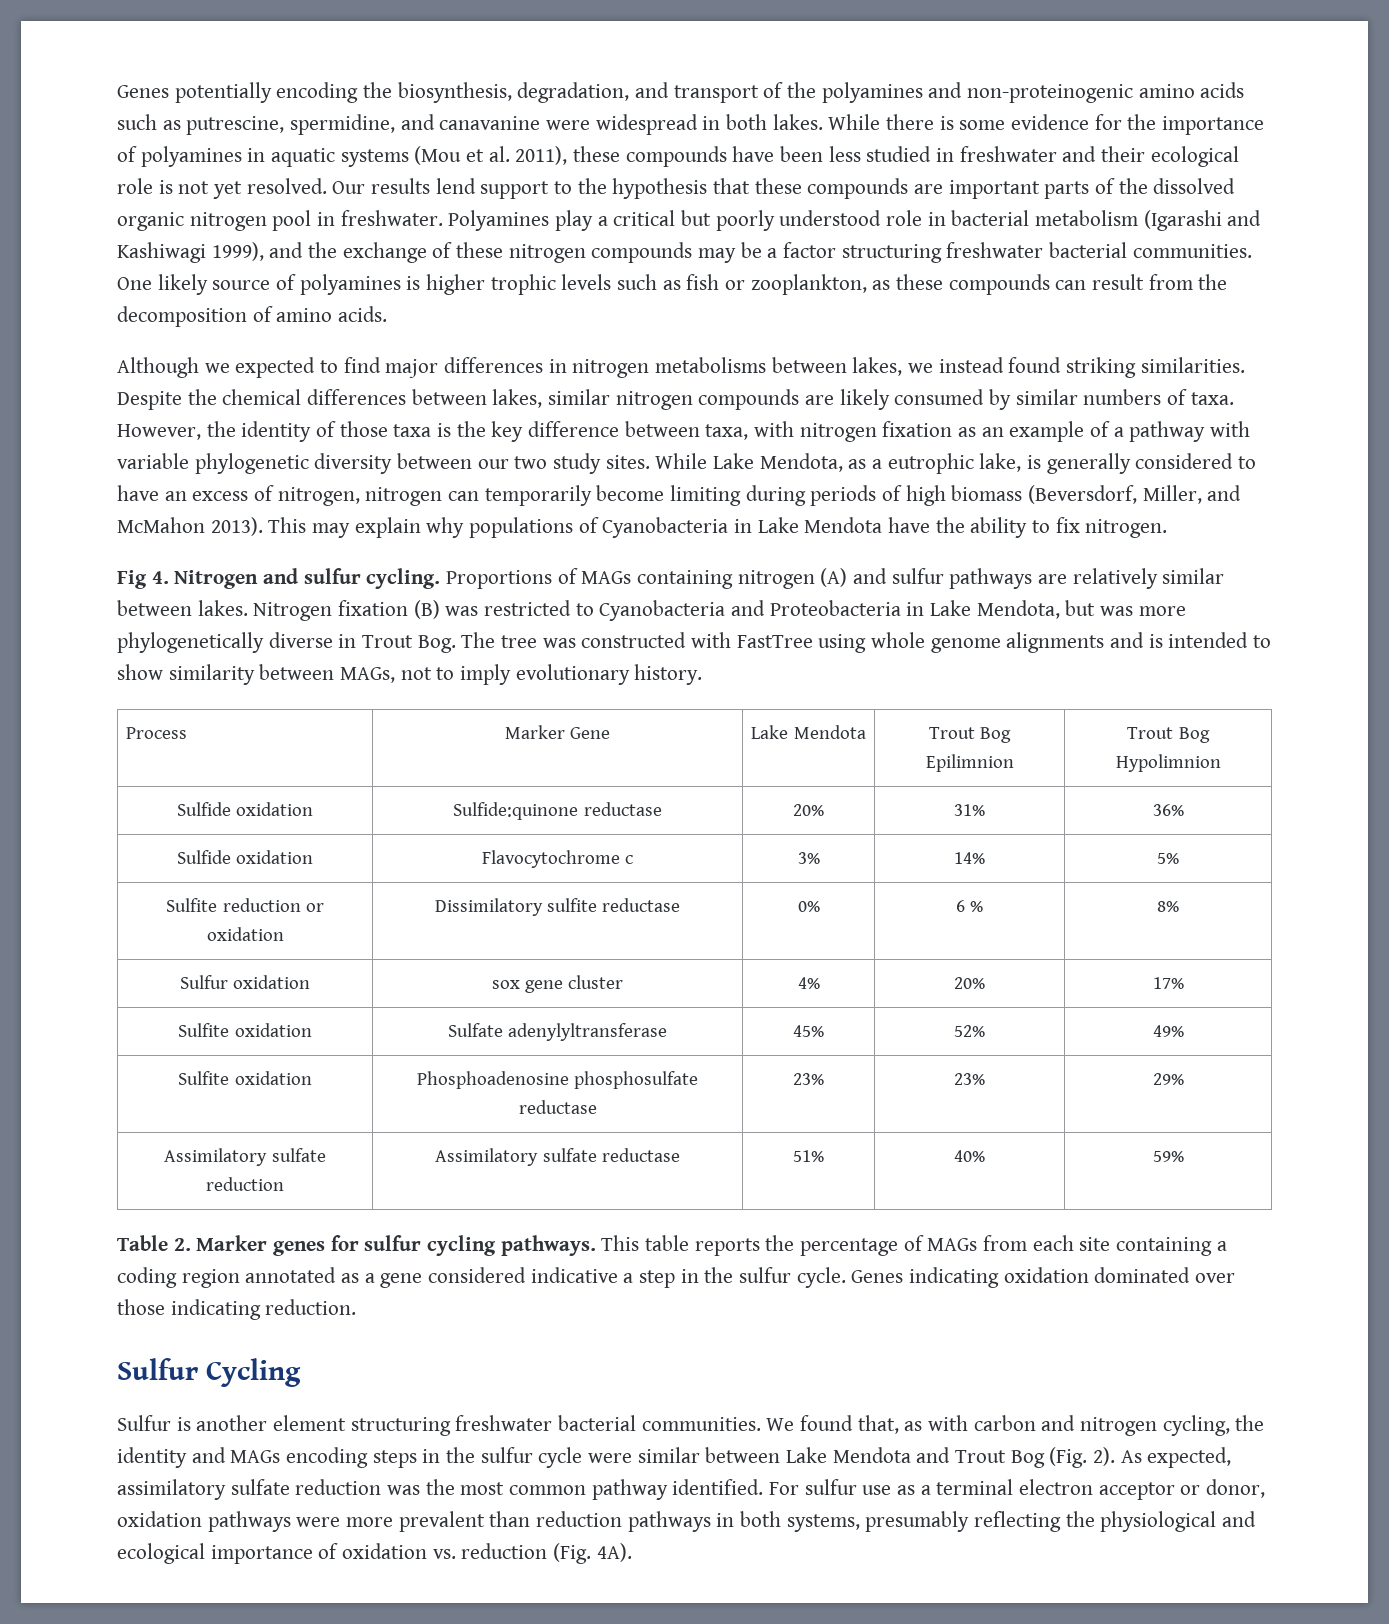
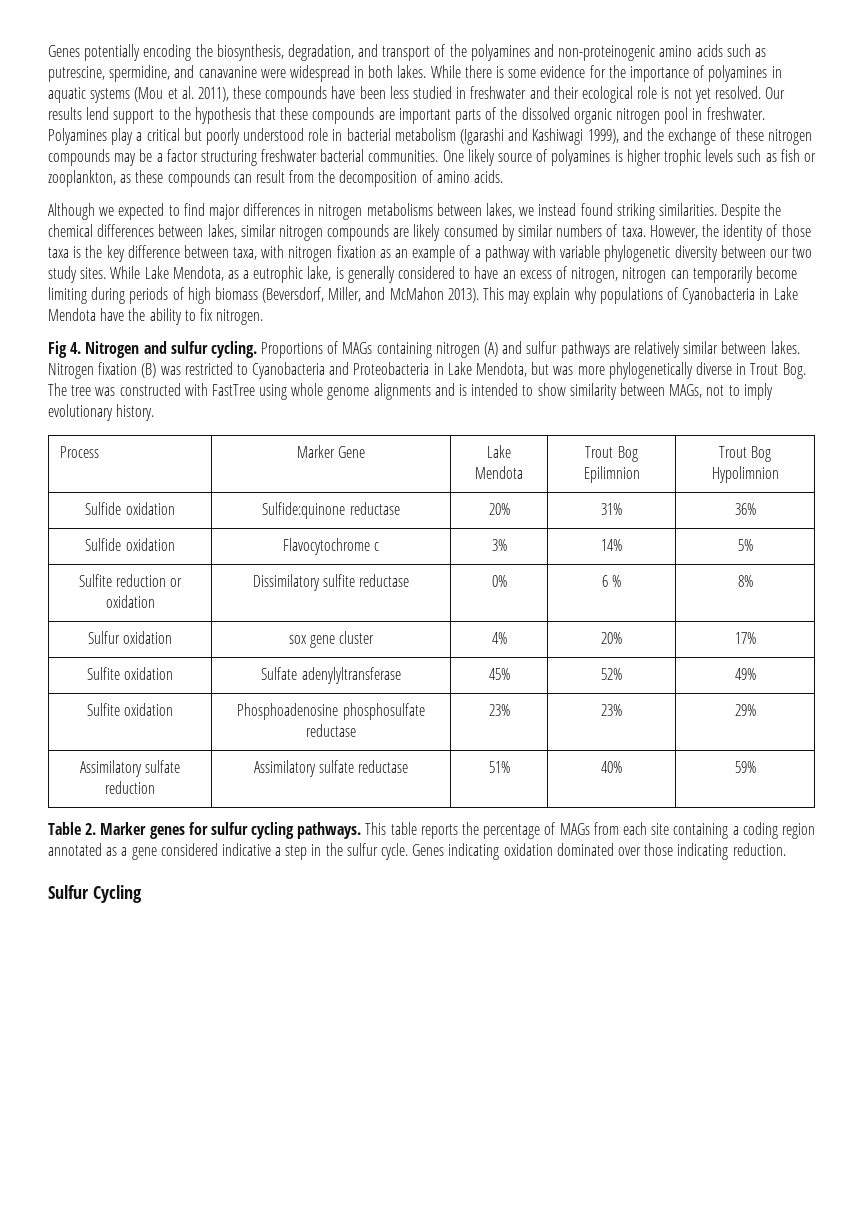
[117,1415,1265,1436] [117,1447,1232,1468] [117,1479,1266,1500] [117,1511,1257,1532] [117,1543,632,1564] // Sulfur is another element structuring freshwater bacterial communities. We found that, as with carbon and nitrogen cycling, the identity and MAGs encoding steps in the sulfur cycle were similar between Lake Mendota and Trout Bog (Fig. 2). As expected, assimilatory sulfate reduction was the most common pathway identified. For sulfur use as a terminal electron acceptor or donor, oxidation pathways were more prevalent than reduction pathways in both systems, presumably reflecting the physiological and ecological importance of oxidation vs. reduction (Fig. 4A). -> (142, 894) none

